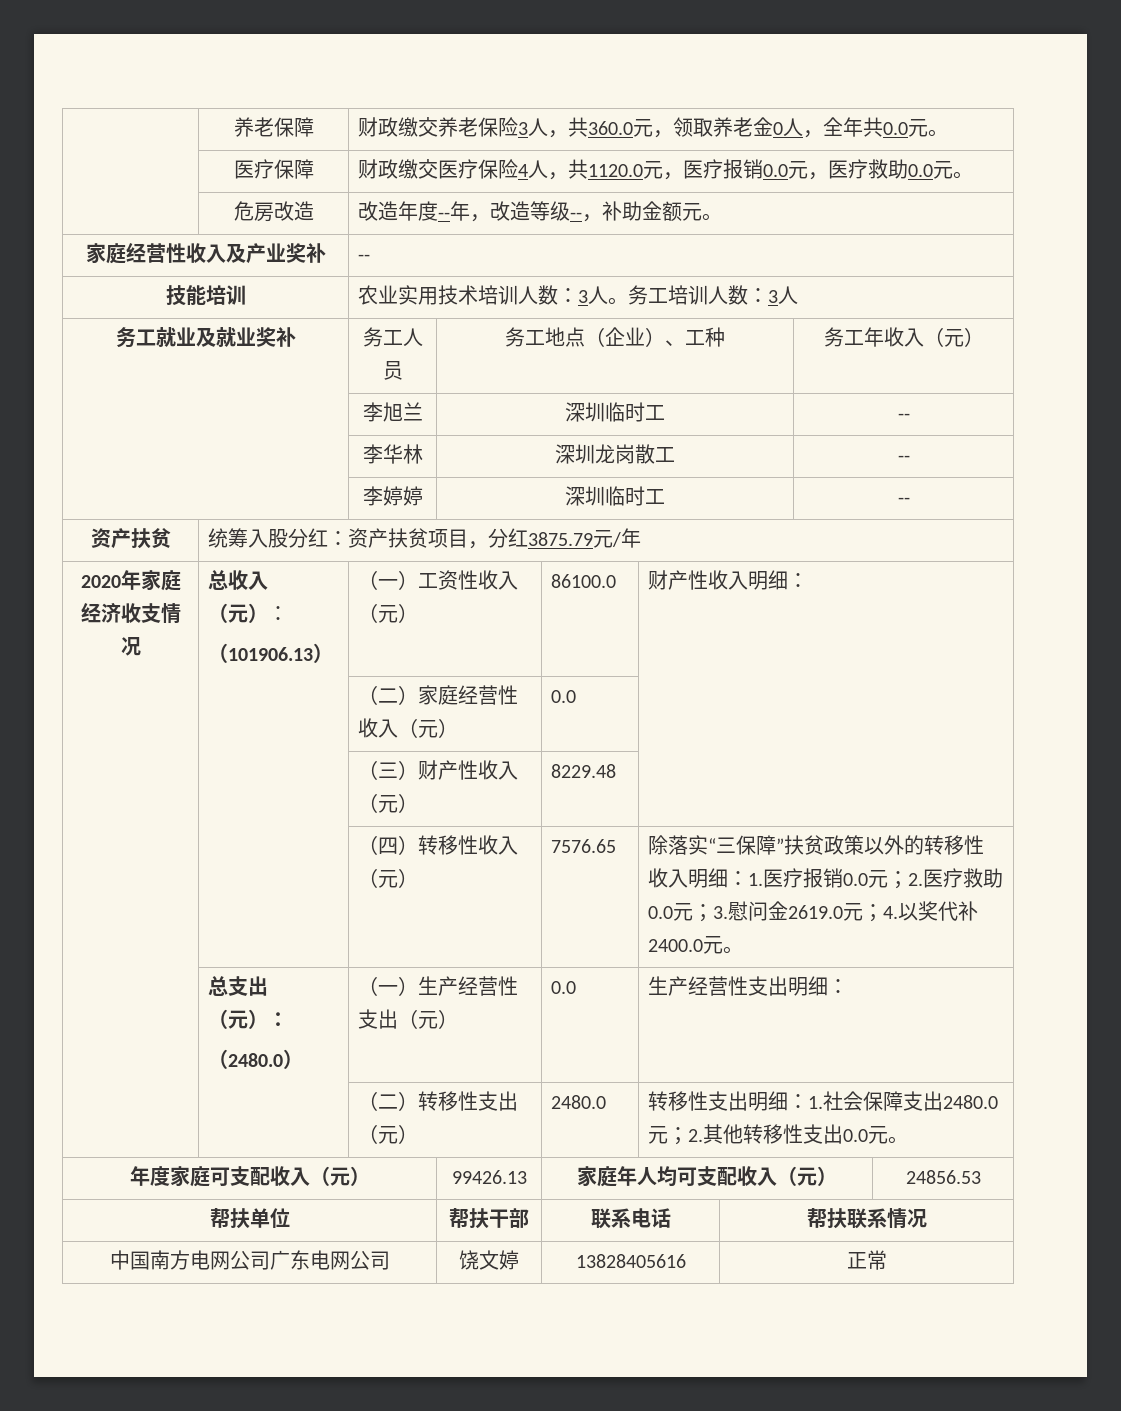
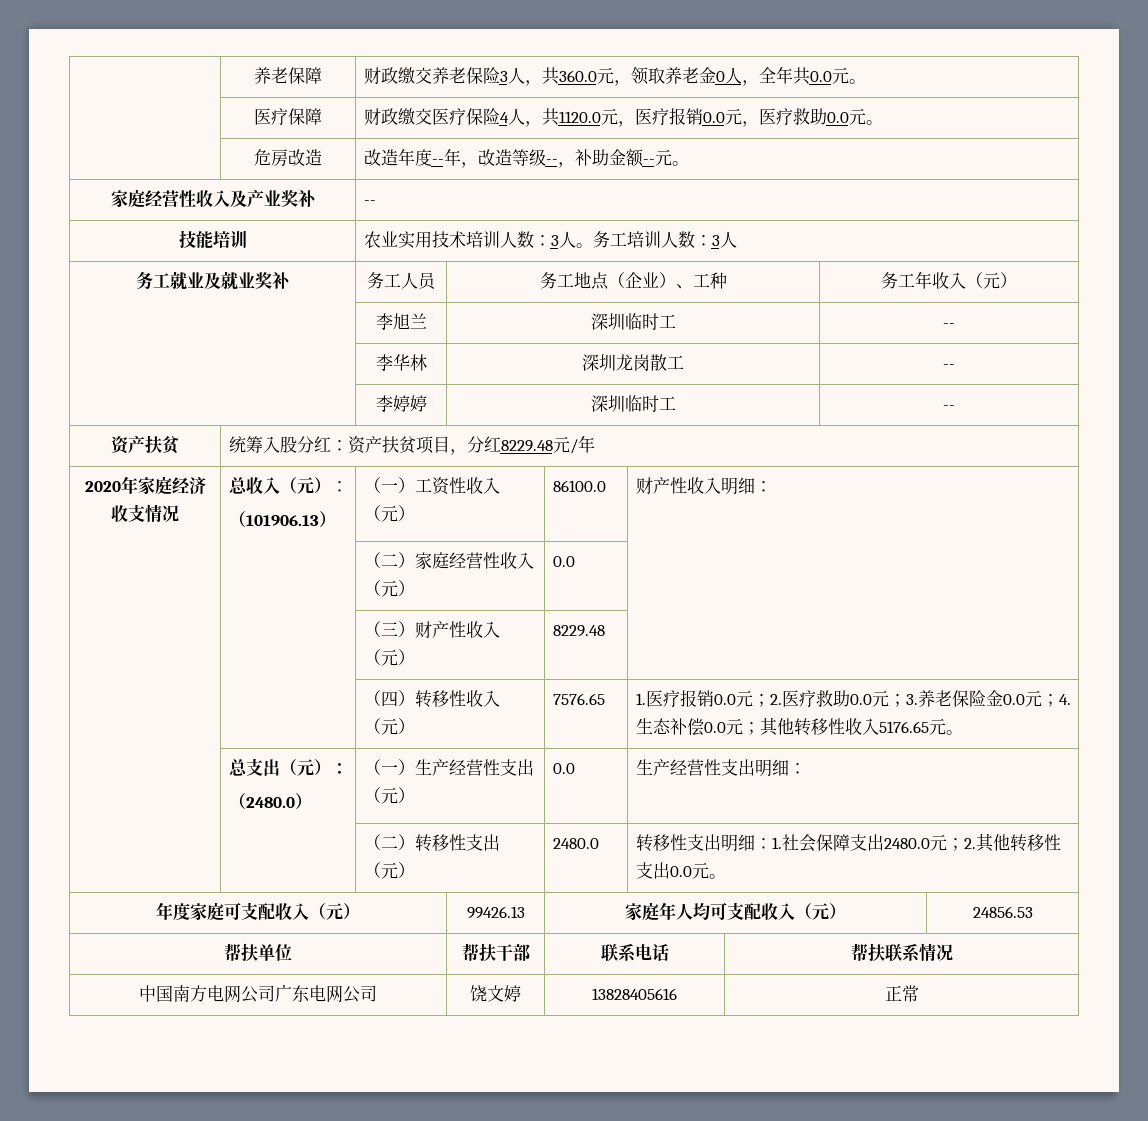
(683, 211) none -> [642,159,655,164] --
[528,532,594,546] 3875.79 -> [500,440,553,452] 8229.48
[648,835,985,855] [648,868,749,888] 除落实“三保障”扶贫政策以外的转移性收入明细： -> (605, 699) none
[728,901,979,922] [648,939,704,952] 慰问金2619.0元；4.以奖代补2400.0 -> [917,690,1071,707] [635,717,929,736] 养老保险金0.0元；4.生态补偿0.0元；其他转移性收入5176.65

